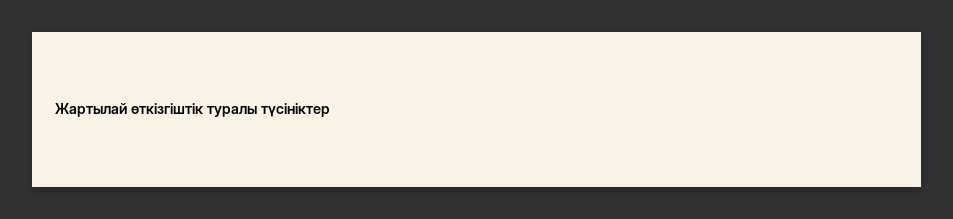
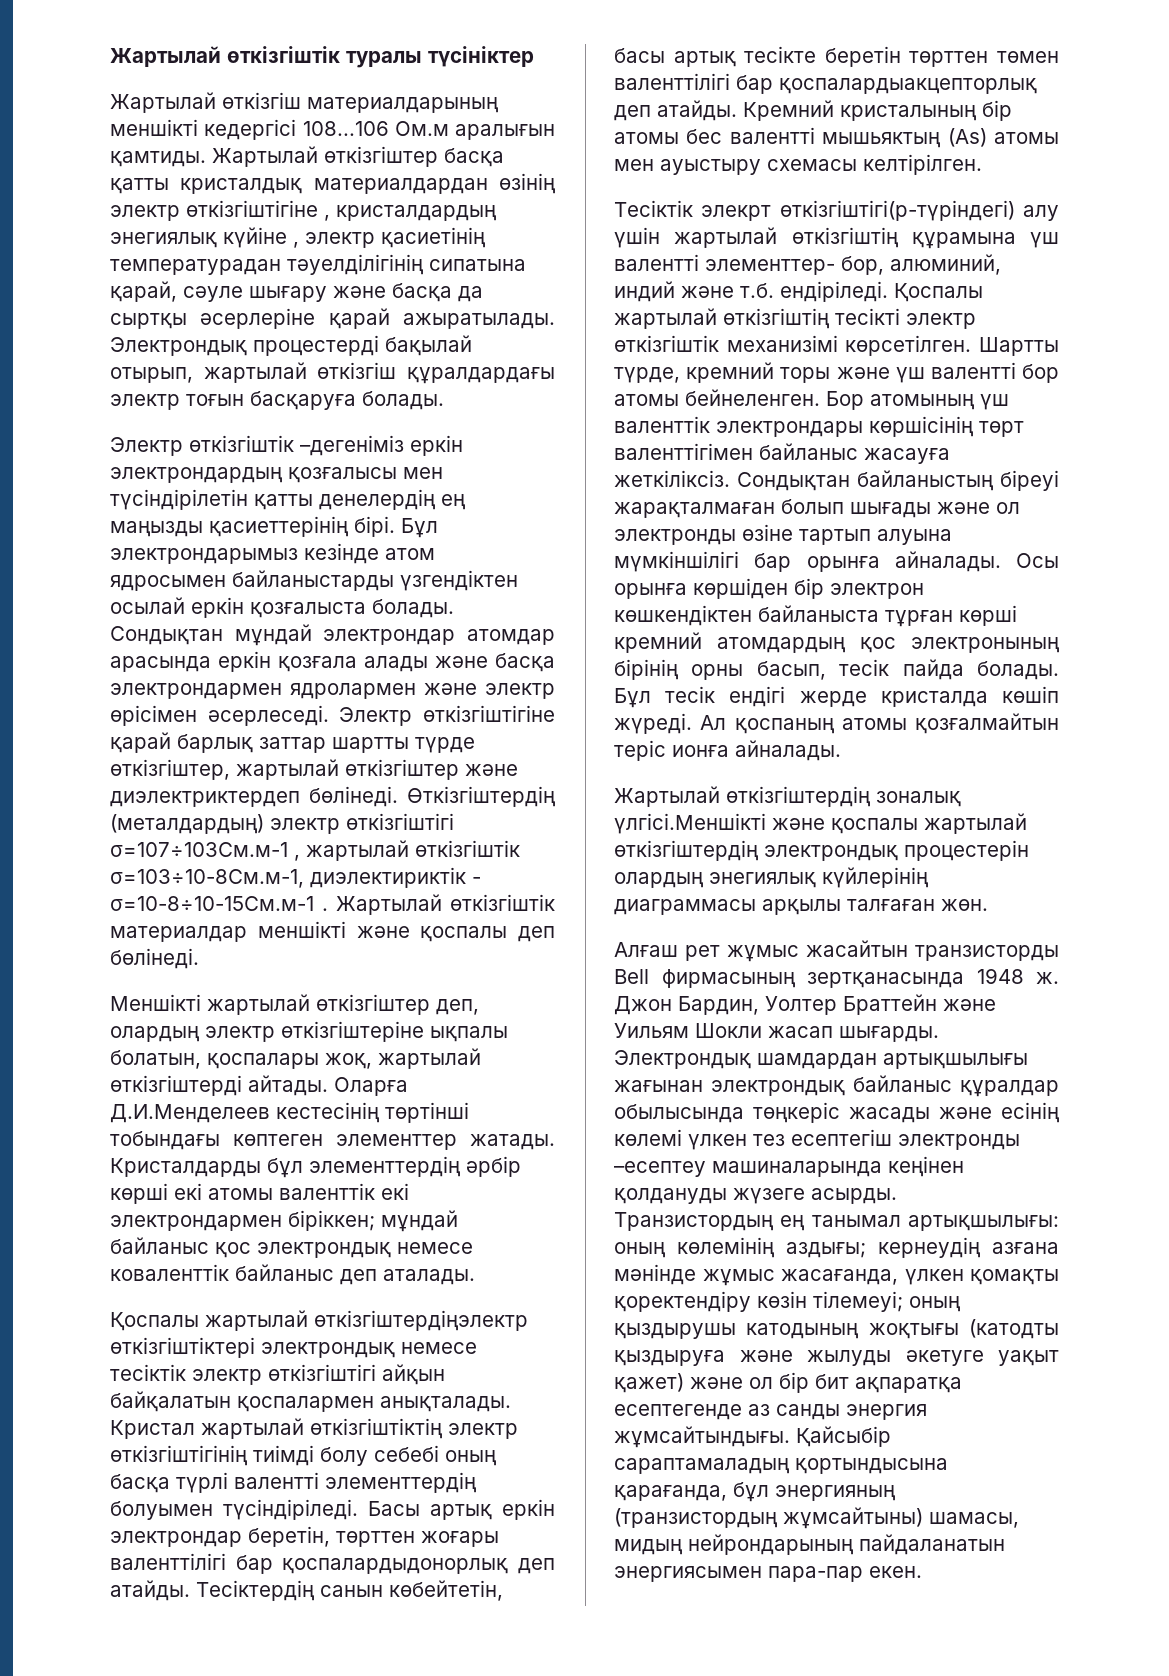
(330, 110) none -> [110,92,498,113] [110,119,555,140] [110,146,504,167] [110,173,555,194] [110,200,496,221] [110,227,485,248] [110,254,526,275] [110,281,483,302] [110,308,555,329] [110,335,472,356] [110,362,555,384] [110,391,444,410] [110,435,463,456] [110,467,443,483] [110,489,465,510] [110,516,438,538] [110,543,435,564] [110,570,518,591] [110,597,454,618] [110,624,555,646] [110,651,555,672] [110,683,555,699] [110,705,555,726] [110,732,475,753] [110,759,518,780] [110,786,555,807] [110,813,454,834] [110,840,520,861] [110,867,481,888] [110,894,555,915] [110,921,555,942] [110,948,199,969] [110,994,479,1015] [110,1021,508,1042] [110,1048,481,1069] [110,1075,408,1096] [110,1102,469,1123] [110,1131,555,1150] [110,1156,521,1178] [110,1183,409,1204] [110,1210,458,1232] [110,1237,473,1258] [110,1264,475,1285] [110,1310,528,1331] [110,1337,477,1358] [110,1364,445,1385] [110,1391,511,1412] [110,1418,518,1439] [110,1445,496,1466] [110,1472,476,1493] [110,1499,555,1520] [110,1526,499,1547] [110,1553,555,1574] [110,1580,503,1601] [614,46,1059,67] [614,73,1037,94] [614,100,1012,121] [614,127,1059,148] [614,154,982,175] [614,200,1059,221] [614,227,1059,249] [614,254,1001,275] [614,281,983,302] [614,308,976,329] [614,335,1059,356] [614,362,1059,383] [614,389,1009,410] [614,416,1024,437] [614,443,950,464] [614,470,1059,491] [614,499,1020,518] [614,524,952,545] [614,551,1059,572] [614,578,924,599] [614,605,1017,627] [614,632,1059,653] [614,659,1059,680] [614,686,1059,708] [614,713,1059,734] [614,740,841,761] [614,786,961,807] [614,813,1027,834] [614,840,1029,861] [614,867,928,888] [614,899,988,915] [614,940,1059,962] [614,968,1059,988] [614,994,996,1015] [614,1023,939,1042] [614,1050,1028,1069] [614,1075,1059,1097] [614,1102,1059,1123] [614,1129,1020,1150] [614,1156,964,1177] [614,1188,897,1204] [614,1212,1059,1231] [614,1237,1059,1258] [614,1264,1059,1286] [614,1291,960,1312] [614,1319,1059,1339] [614,1350,1059,1366] [614,1372,962,1393] [614,1404,927,1420] [614,1426,891,1448] [614,1458,948,1474] [614,1482,895,1502] [614,1507,1019,1529] [614,1534,1005,1555] [614,1566,922,1582] // Жартылай өткізгіш материалдарының меншікті кедергісі 108...106 Ом.м аралығын қамтиды. Жартылай өткізгіштер басқа қатты кристалдық материалдардан өзінің электр өткізгіштігіне , кристалдардың энегиялық күйіне , электр қасиетінің температурадан тәуелділігінің сипатына қарай, сәуле шығару және басқа да сыртқы әсерлеріне қарай ажыратылады. Электрондық процестерді бақылай отырып, жартылай өткізгіш құралдардағы электр тоғын басқаруға болады. // Электр өткізгіштік –дегеніміз еркін электрондардың қозғалысы мен түсіндірілетін қатты денелердің ең маңызды қасиеттерінің бірі. Бұл электрондарымыз кезінде атом ядросымен байланыстарды үзгендіктен осылай еркін қозғалыста болады. Сондықтан мұндай электрондар атомдар арасында еркін қозғала алады және басқа электрондармен ядролармен және электр өрісімен әсерлеседі. Электр өткізгіштігіне қарай барлық заттар шартты түрде өткізгіштер, жартылай өткізгіштер және диэлектриктердеп бөлінеді. Өткізгіштердің (металдардың) электр өткізгіштігі σ=107÷103См.м-1 , жартылай өткізгіштік σ=103÷10-8См.м-1, диэлектириктік - σ=10-8÷10-15См.м-1 . Жартылай өткізгіштік материалдар меншікті және қоспалы деп бөлінеді. // Меншікті жартылай өткізгіштер деп, олардың электр өткізгіштеріне ықпалы болатын, қоспалары жоқ, жартылай өткізгіштерді айтады. Оларға Д.И.Менделеев кестесінің төртінші тобындағы көптеген элементтер жатады. Кристалдарды бұл элементтердің әрбір көрші екі атомы валенттік екі электрондармен біріккен; мұндай байланыс қос электрондық немесе коваленттік байланыс деп аталады. // Қоспалы жартылай өткізгіштердіңэлектр өткізгіштіктері электрондық немесе тесіктік электр өткізгіштігі айқын байқалатын қоспалармен анықталады. Кристал жартылай өткізгіштіктің электр өткізгіштігінің тиімді болу себебі оның басқа түрлі валентті элементтердің болуымен түсіндіріледі. Басы артық еркін электрондар беретін, төрттен жоғары валенттілігі бар қоспалардыдонорлық деп атайды. Тесіктердің санын көбейтетін, басы артық тесікте беретін төрттен төмен валенттілігі бар қоспалардыакцепторлық деп атайды. Кремний кристалының бір атомы бес валентті мышьяктың (As) атомы мен ауыстыру схемасы келтірілген. // Тесіктік элекрт өткізгіштігі(р-түріндегі) алу үшін жартылай өткізгіштің құрамына үш валентті элементтер- бор, алюминий, индий және т.б. ендіріледі. Қоспалы жартылай өткізгіштің тесікті электр өткізгіштік механизімі көрсетілген. Шартты түрде, кремний торы және үш валентті бор атомы бейнеленген. Бор атомының үш валенттік электрондары көршісінің төрт валенттігімен байланыс жасауға жеткіліксіз. Сондықтан байланыстың біреуі жарақталмаған болып шығады және ол электронды өзіне тартып алуына мүмкіншілігі бар орынға айналады. Осы орынға көршіден бір электрон көшкендіктен байланыста тұрған көрші кремний атомдардың қос электронының бірінің орны басып, тесік пайда болады. Бұл тесік ендігі жерде кристалда көшіп жүреді. Ал қоспаның атомы қозғалмайтын теріс ионға айналады. // Жартылай өткізгіштердің зоналық үлгісі.Меншікті және қоспалы жартылай өткізгіштердің электрондық процестерін олардың энегиялық күйлерінің диаграммасы арқылы талғаған жөн. // Алғаш рет жұмыс жасайтын транзисторды Bell фирмасының зертқанасында 1948 ж. Джон Бардин, Уолтер Браттейн және Уильям Шокли жасап шығарды. Электрондық шамдардан артықшылығы жағынан электрондық байланыс құралдар обылысында төңкеріс жасады және есінің көлемі үлкен тез есептегіш электронды –есептеу машиналарында кеңінен қолдануды жүзеге асырды. Транзистордың ең танымал артықшылығы: оның көлемінің аздығы; кернеудің азғана мәнінде жұмыс жасағанда, үлкен қомақты қоректендіру көзін тілемеуі; оның қыздырушы катодының жоқтығы (катодты қыздыруға және жылуды әкетуге уақыт қажет) және ол бір бит ақпаратқа есептегенде аз санды энергия жұмсайтындығы. Қайсыбір сараптамаладың қортындысына қарағанда, бұл энергияның (транзистордың жұмсайтыны) шамасы, мидың нейрондарының пайдаланатын энергиясымен пара-пар екен.

